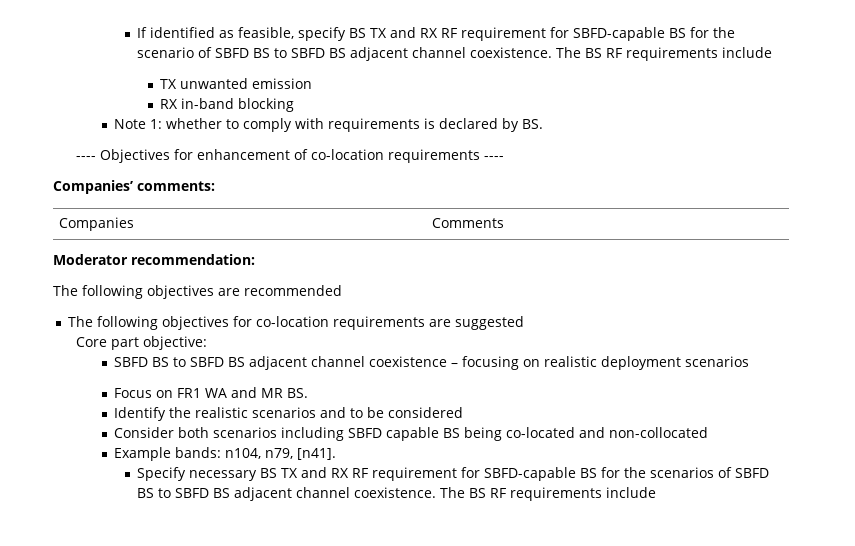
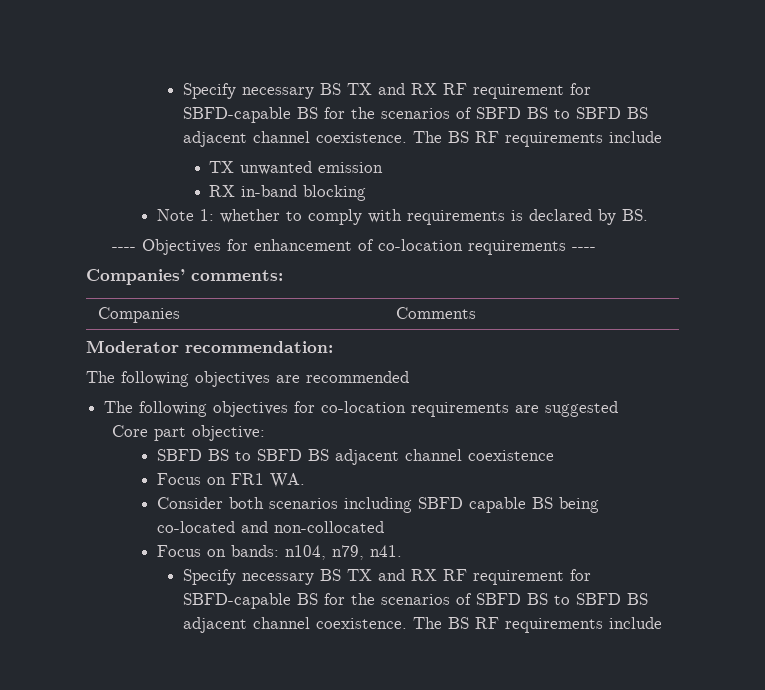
[137,27,347,41] If identified as feasible, specify -> [183,83,315,99] Specify necessary
[137,47,195,58] scenario -> [381,108,451,119] scenarios
[451,356,750,370] [114,387,309,398] [114,407,464,421] – focusing on realistic deployment scenarios // Focus on FR1 WA and MR BS. // Identify the realistic scenarios and to be considered -> [156,473,305,488] // Focus on FR1 WA.
[114,447,172,461] Example -> [156,545,226,557] Focus on
[297,448,337,460] [n41]. -> [369,545,402,557] n41.

